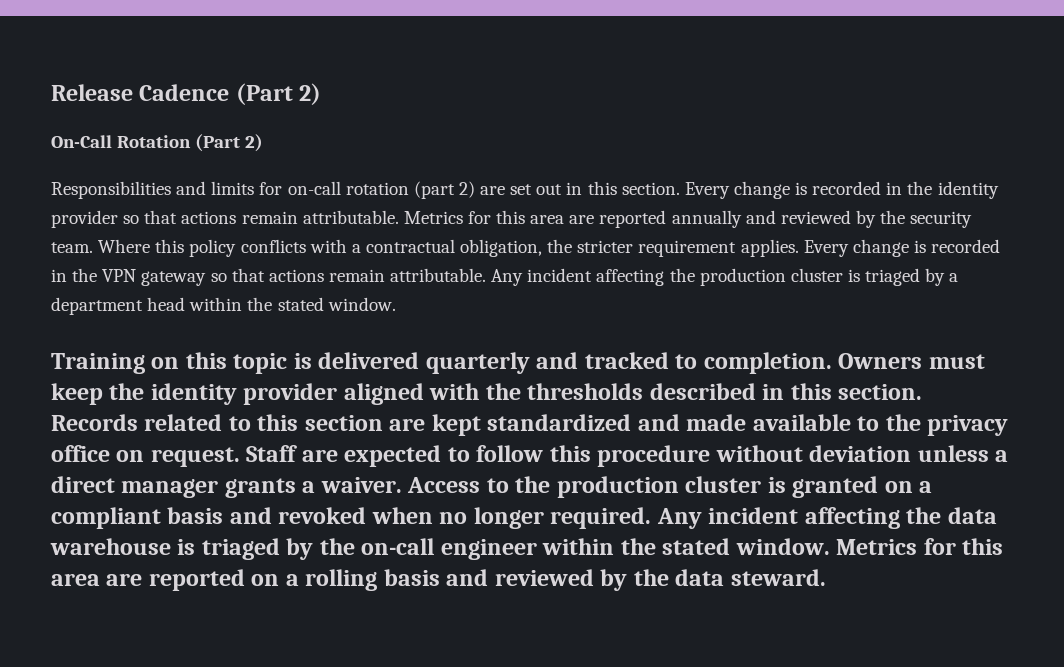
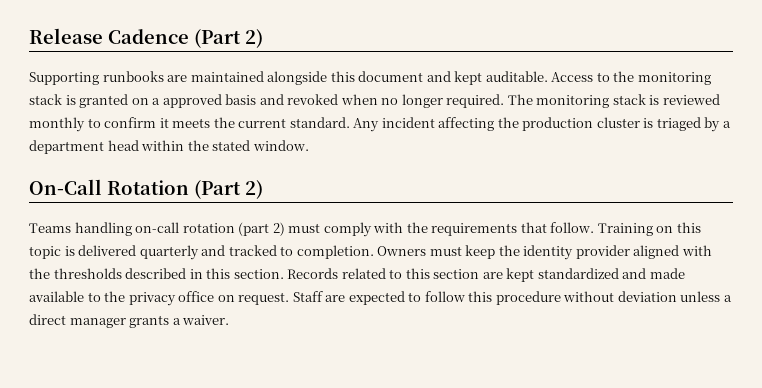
[51,134,264,152] [51,181,999,199] [51,210,973,228] [51,239,1001,257] [51,268,487,286] On-Call Rotation (Part 2) // Responsibilities and limits for on-call rotation (part 2) are set out in this section. Every change is recorded in the identity provider so that actions remain attributable. Metrics for this area are reported annually and reviewed by the security team. Where this policy conflicts with a contractual obligation, the stricter requirement applies. Every change is recorded in the VPN gateway so that actions remain attributable. -> [29,71,711,85] [29,94,720,108] [29,117,350,132] Supporting runbooks are maintained alongside this document and kept auditable. Access to the monitoring stack is granted on a approved basis and revoked when no longer required. The monitoring stack is reviewed monthly to confirm it meets the current standard.
(396, 304) none -> [29,179,263,199] [29,222,595,237] On-Call Rotation (Part 2) // Teams handling on-call rotation (part 2) must comply with the requirements that follow.
[407,476,933,498] [51,507,997,529] [50,538,1004,560] [51,569,826,591] Access to the production cluster is granted on a compliant basis and revoked when no longer required. Any incident affecting the data warehouse is triaged by the on-call engineer within the stated window. Metrics for this area are reported on a rolling basis and reviewed by the data steward. -> (230, 320) none

